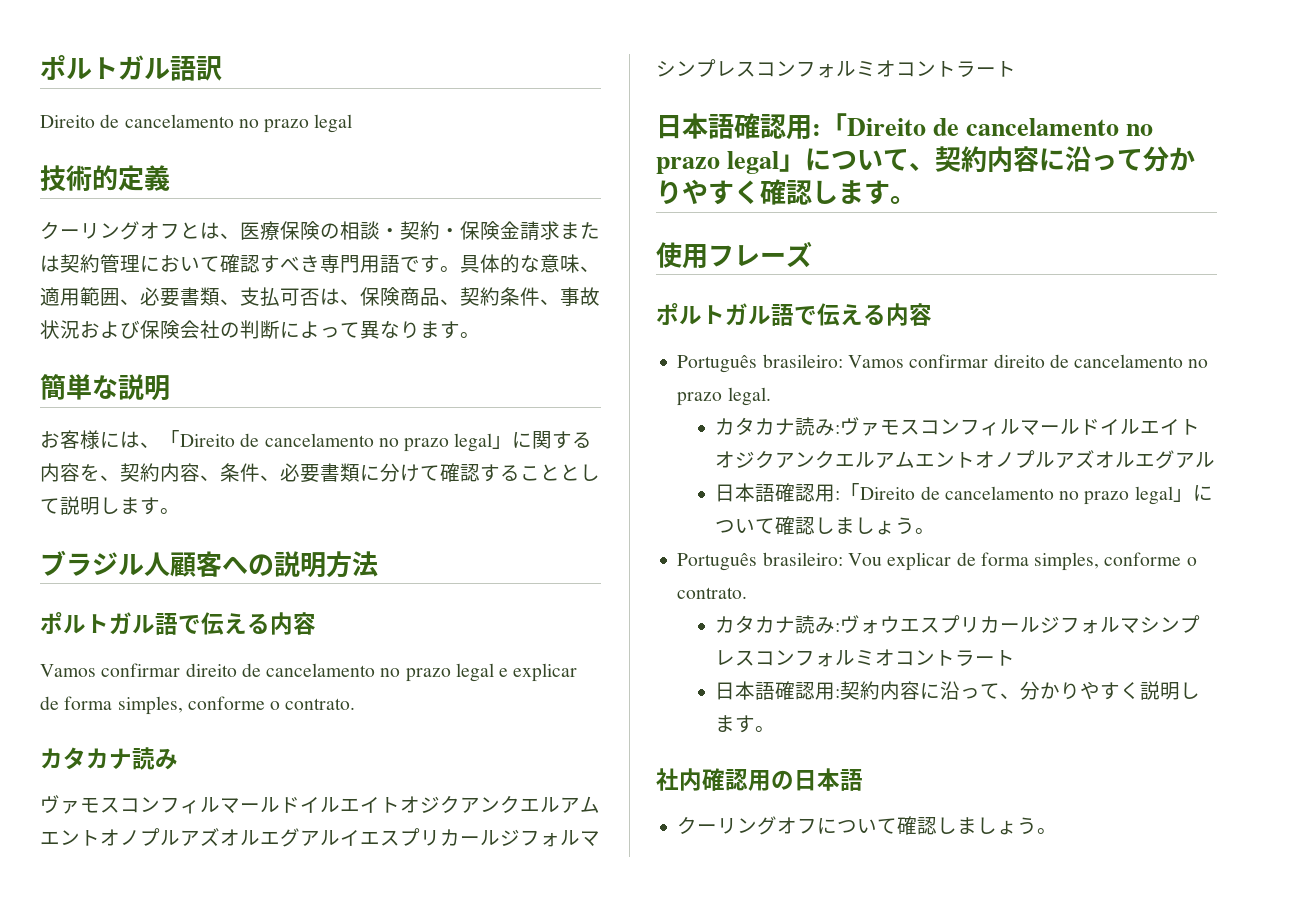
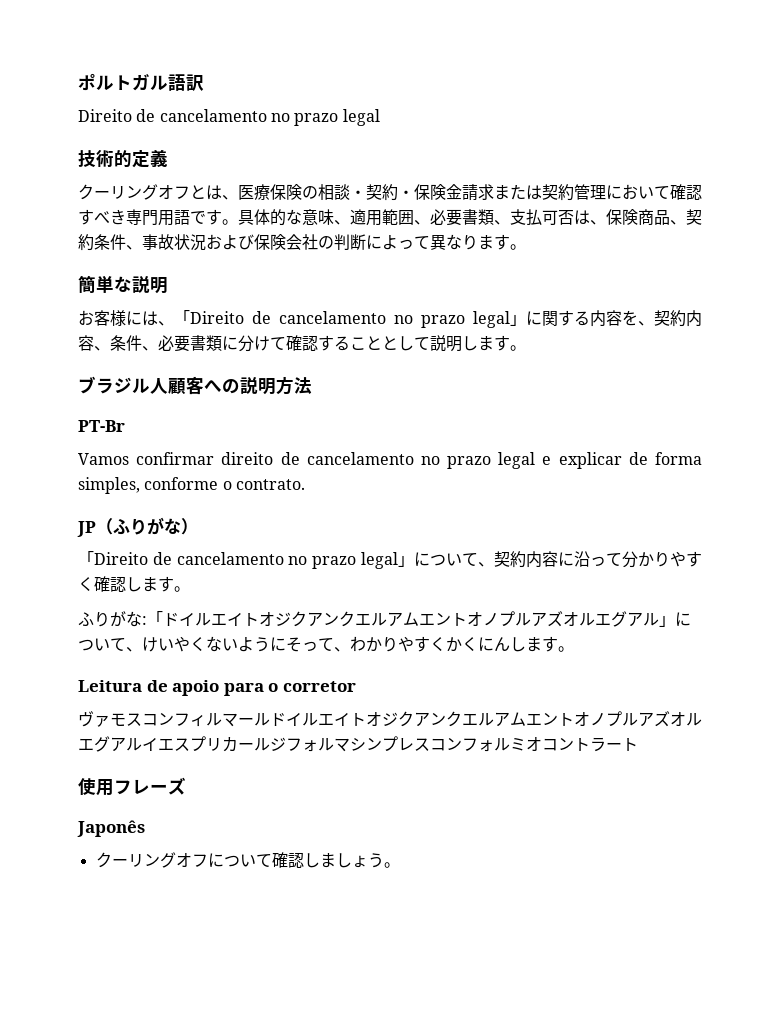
[40,612,316,635] ポルトガル語で伝える内容 -> [78,420,125,432] PT-Br
[40,747,178,770] カタカナ読み -> [77,517,198,537] [78,551,702,569] [78,576,190,592] [78,611,691,627] [78,636,574,652] [78,680,356,696] JP（ふりがな） // 「Direito de cancelamento no prazo legal」について、契約内容に沿って分かりやすく確認します。 // ふりがな:「ドイルエイトオジクアンクエルアムエントオノプルアズオルエグアル」について、けいやくないようにそって、わかりやすくかくにんします。 // Leitura de apoio para o corretor
[656,113,1154,140] [656,146,1196,174] [656,179,916,205] [656,241,812,269] [656,303,932,326] [677,354,1209,373] [677,387,771,406] [715,417,1201,436] [715,450,1216,469] [715,483,1213,505] [715,516,936,535] [677,552,1197,571] [677,587,748,599] [715,615,1201,634] [715,649,1016,667] [715,681,1201,700] [715,715,776,733] [656,768,863,791] 日本語確認用:「Direito de cancelamento no prazo legal」について、契約内容に沿って分かりやすく確認します。 // 使用フレーズ // ポルトガル語で伝える内容 // Português brasileiro: Vamos confirmar direito de cancelamento no prazo legal. // カタカナ読み:ヴァモスコンフィルマールドイルエイトオジクアンクエルアムエントオノプルアズオルエグアル // 日本語確認用:「Direito de cancelamento no prazo legal」について確認しましょう。 // Português brasileiro: Vou explicar de forma simples, conforme o contrato. // カタカナ読み:ヴォウエスプリカールジフォルマシンプレスコンフォルミオコントラート // 日本語確認用:契約内容に沿って、分かりやすく説明します。 // 社内確認用の日本語 -> [78,777,186,796] [77,820,145,837] 使用フレーズ // Japonês

